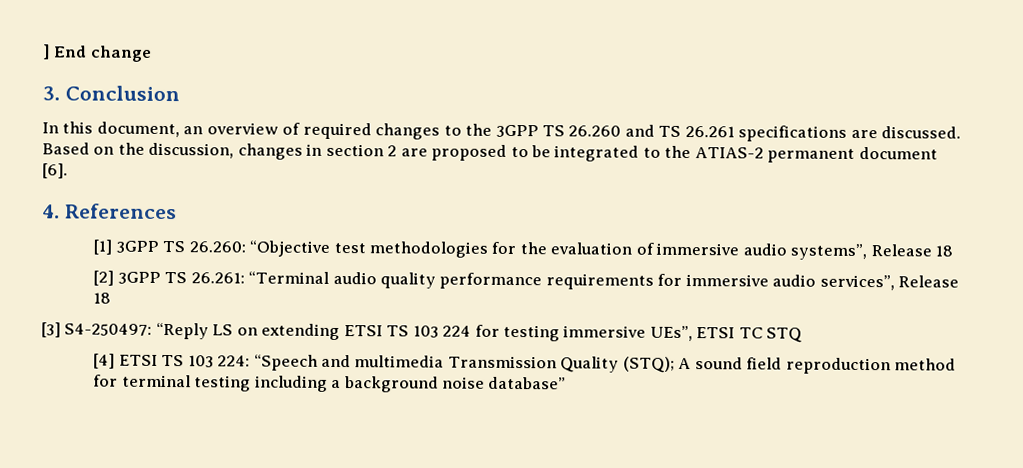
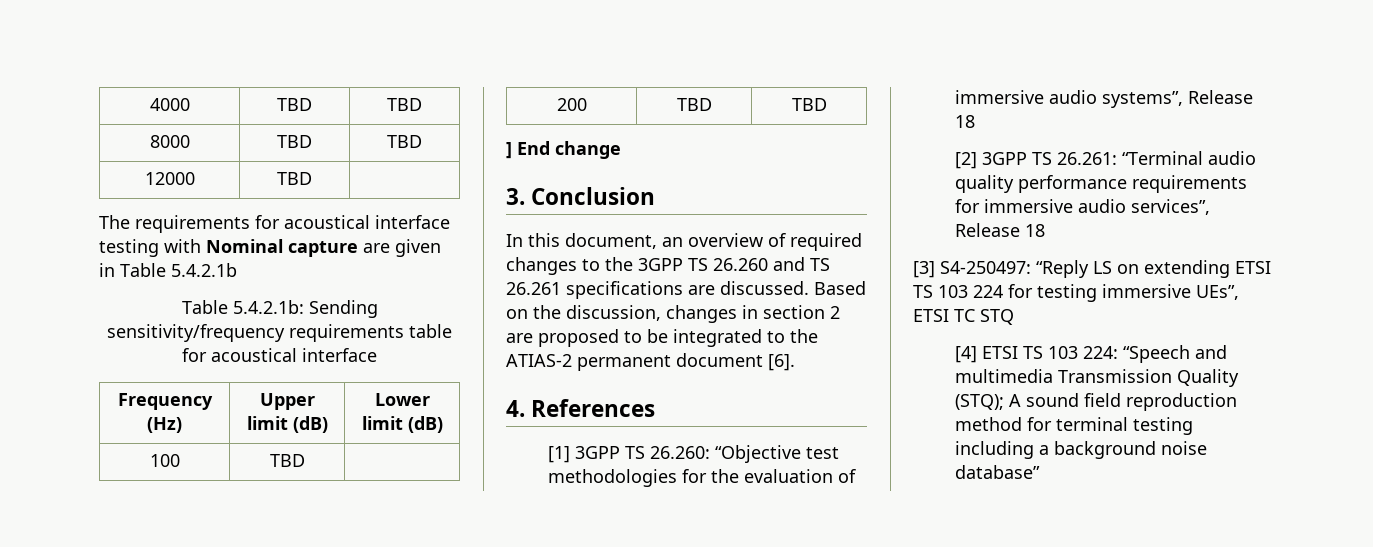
(42, 52) none -> [149,98,190,111] [277,98,312,111] [387,98,422,111] [149,135,190,148] [277,135,312,148] [387,135,422,148] [144,172,195,185] [277,172,312,185] [99,215,450,233] [99,239,441,257] [99,263,237,277] [181,300,378,318] [107,324,452,342] [182,348,377,362] [117,393,213,410] [147,417,182,433] [259,393,315,410] [246,416,328,433] [374,393,430,406] [361,416,443,433] [149,454,180,467] [269,454,305,467] [556,98,587,111] [676,98,712,111] [791,98,827,111] 4000 | TBD | TBD // 8000 | TBD | TBD // 12000 | TBD | // The requirements for acoustical interface testing with Nominal capture are given in Table 5.4.2.1b // Table 5.4.2.1b: Sending sensitivity/frequency requirements table for acoustical interface // Frequency (Hz) | Upper limit (dB) | Lower limit (dB) // 100 | TBD | // 200 | TBD | TBD //

